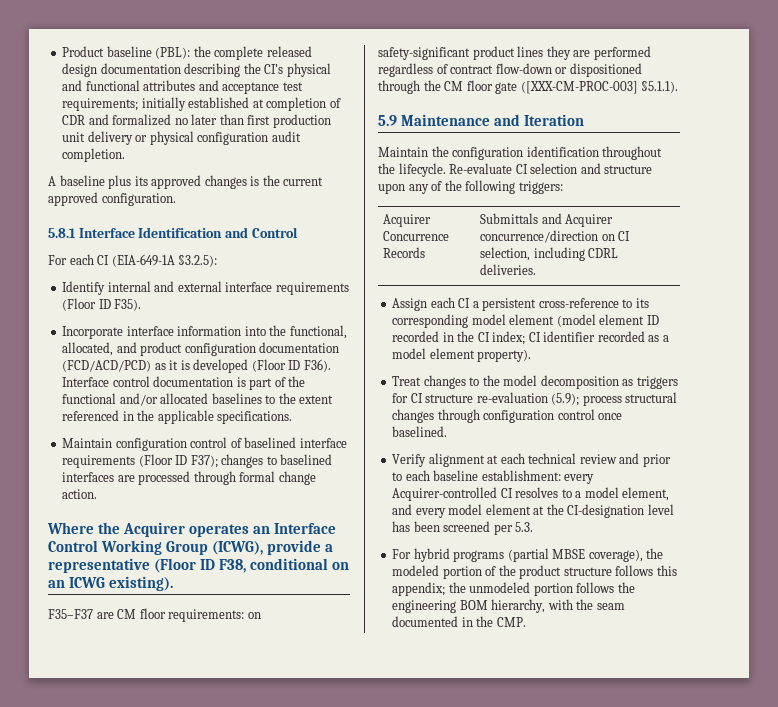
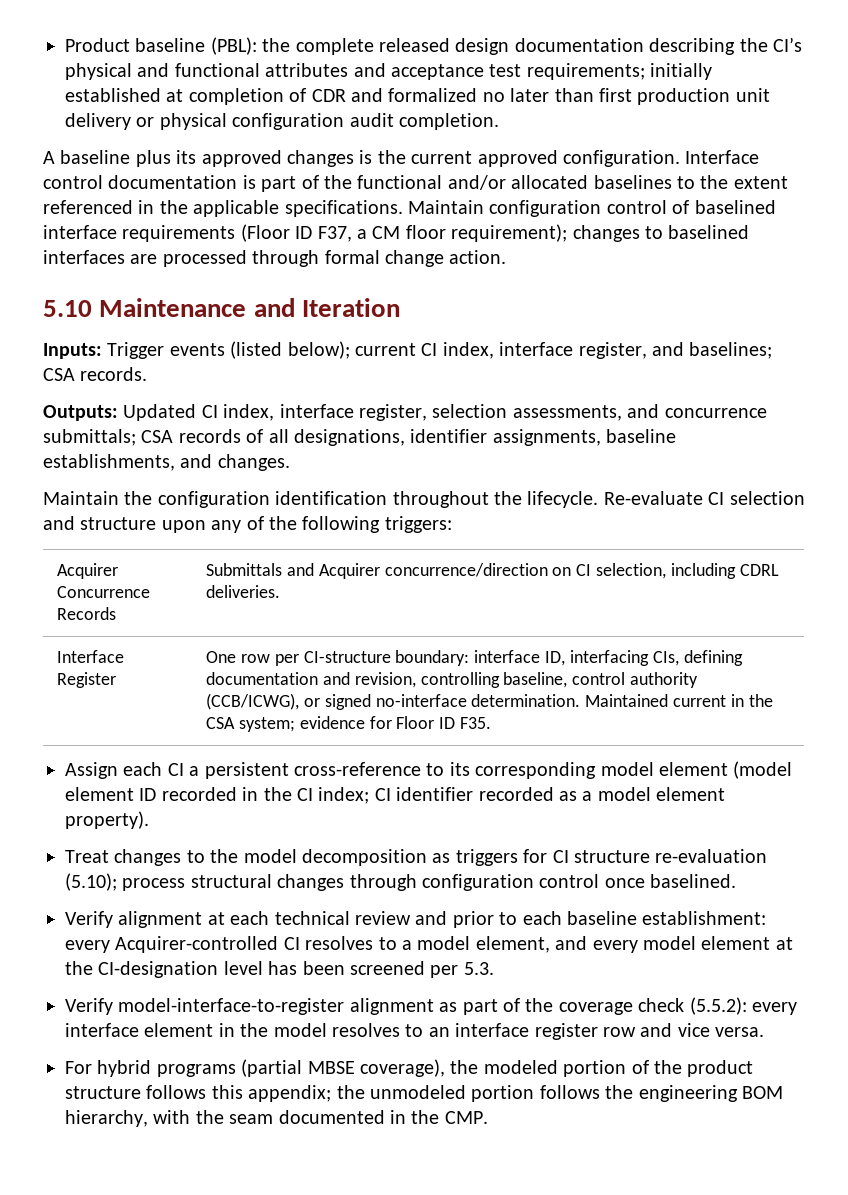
[48,227,298,238] [48,254,218,267] [62,281,349,295] [62,298,142,311] [62,325,347,339] [62,342,340,356] [62,359,331,373] // 5.8.1 Interface Identification and Control // For each CI (EIA-649-1A §3.2.5): // Identify internal and external interface requirements (Floor ID F35). // Incorporate interface information into the functional, allocated, and product configuration documentation (FCD/ACD/PCD) as it is developed (Floor ID F36). -> (680, 158) none
(293, 417) // -> (403, 208) none
[190,455,218,468] F37); -> [317,224,568,242] F37, a CM floor requirement);
[47,522,336,537] [48,540,333,555] [48,558,349,573] [48,576,173,591] [48,608,261,622] [378,46,651,60] [378,63,642,77] [378,80,679,94] [378,114,584,126] Where the Acquirer operates an Interface Control Working Group (ICWG), provide a representative (Floor ID F38, conditional on an ICWG existing). // F35–F37 are CM floor requirements: on safety-significant product lines they are performed regardless of contract flow-down or dispositioned through the CM floor gate ([XXX-CM-PROC-003] §5.1.1). // 5.9 Maintenance and Iteration -> [43,298,400,317] [43,341,773,359] [43,367,148,381] [43,404,767,421] [43,429,677,446] [43,454,290,471] 5.10 Maintenance and Iteration // Inputs: Trigger events (listed below); current CI index, interface register, and baselines; CSA records. // Outputs: Updated CI index, interface register, selection assessments, and concurrence submittals; CSA records of all designations, identifier assignments, baseline establishments, and changes.
(537, 269) none -> [57,650,125,663] [57,672,117,688] [206,650,743,666] [206,672,699,688] [206,693,773,710] [206,716,492,732] // Interface Register | One row per CI-structure boundary: interface ID, interfacing CIs, defining documentation and revision, controlling baseline, control authority (CCB/ICWG), or signed no-interface determination. Maintained current in the CSA system; evidence for Floor ID F35.
[551,393,580,406] (5.9); -> [65,873,117,891] (5.10);
(534, 527) none -> [65,997,797,1015] [65,1023,765,1040] // Verify model-interface-to-register alignment as part of the coverage check (5.5.2): every interface element in the model resolves to an interface register row and vice versa.

